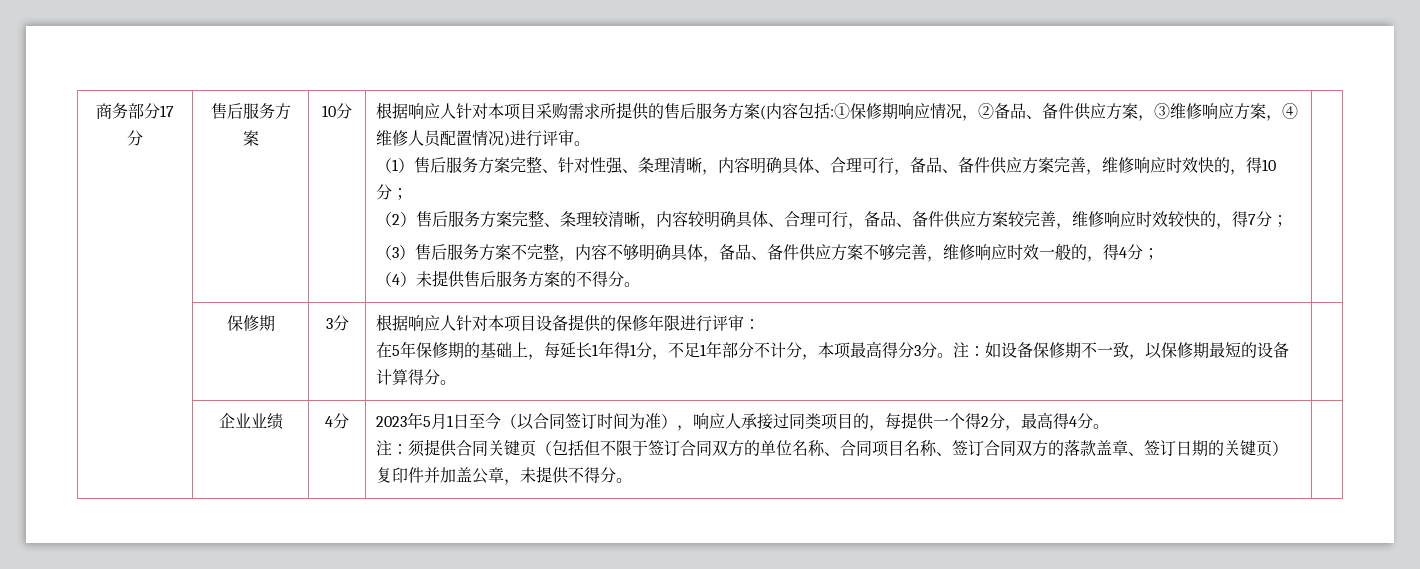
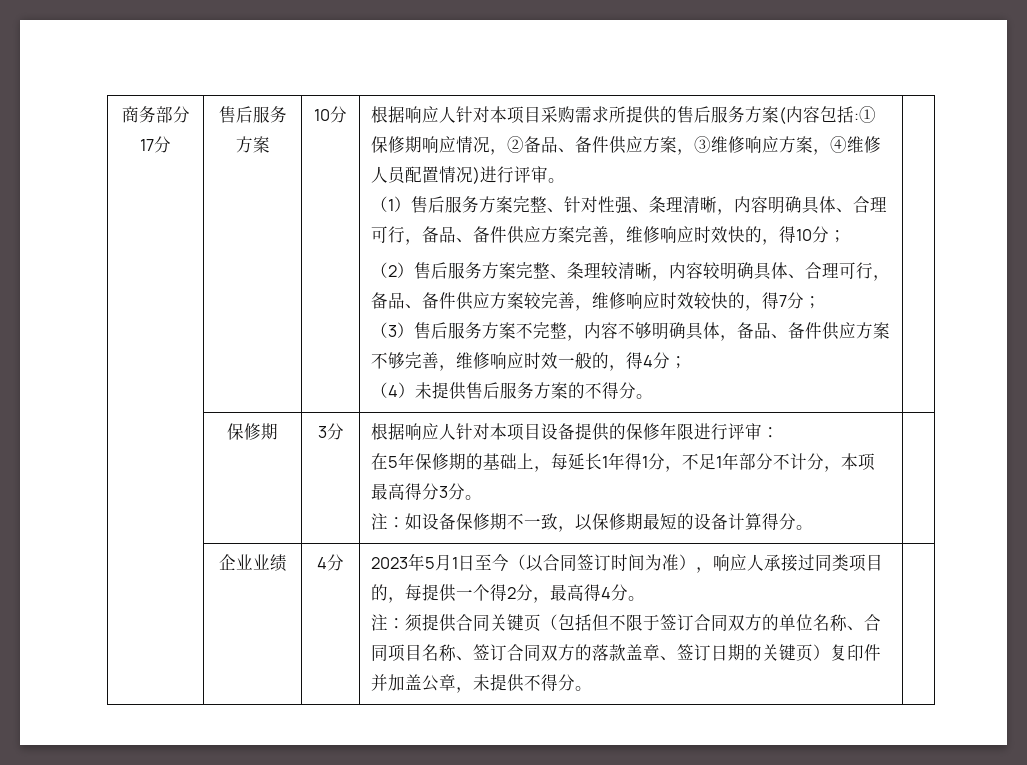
(954, 355) none -> (482, 497) //

